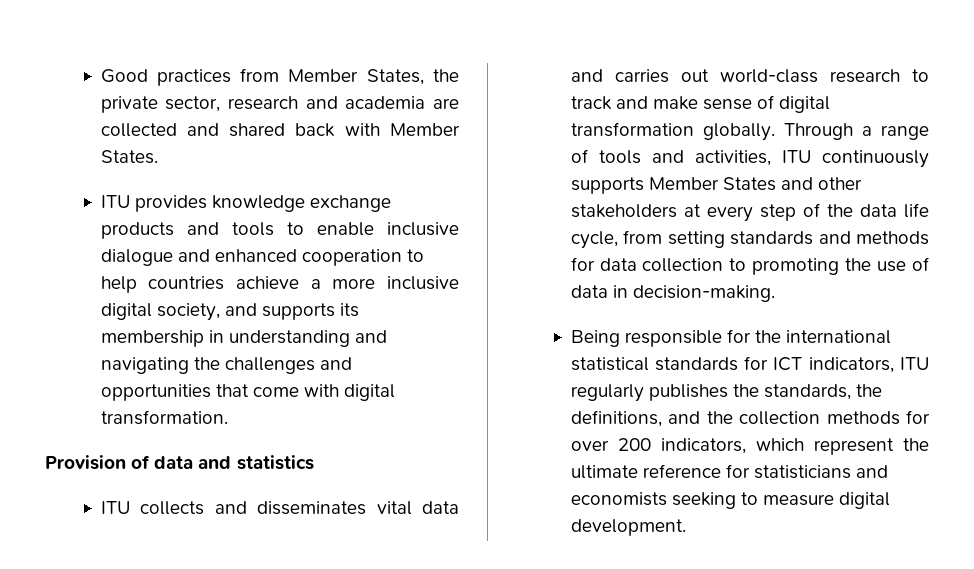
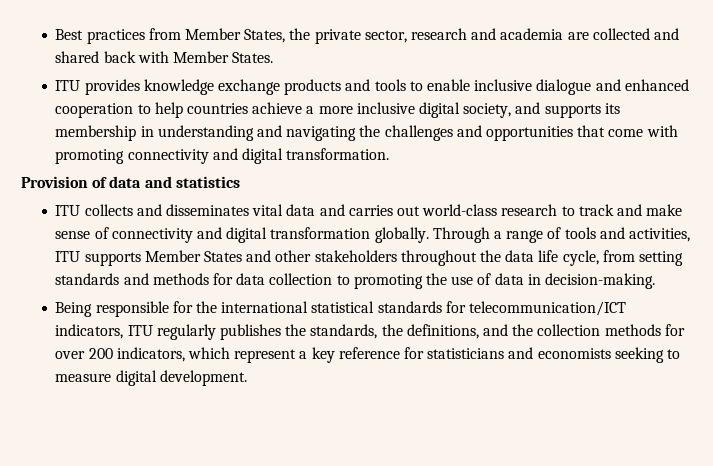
[100,69,148,83] Good -> [55,29,84,40] Best
(340, 390) none -> [55,148,238,164] promoting connectivity and
(775, 102) none -> [111,227,223,243] connectivity and
[822,150,929,168] continuously -> (81, 256) none
[683,203,820,222] at every step of -> [400,250,477,266] throughout
[773,357,803,371] ICT -> [468,301,626,316] telecommunication/ICT
[903,438,929,451] [570,465,638,479] the ultimate -> [299,347,335,363] a key

